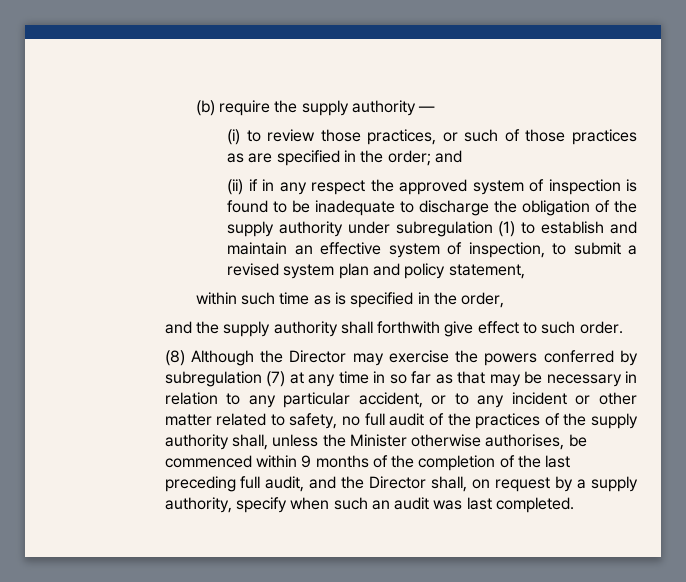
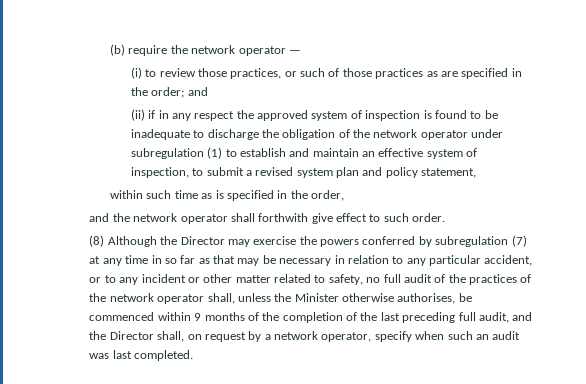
[301,100,417,116] supply authority -> [191,45,286,56] network operator
[227,221,343,237] supply authority -> [373,129,468,140] network operator
[223,321,338,337] supply authority -> [133,213,228,224] network operator
[591,413,639,429] [164,434,229,450] supply authority -> [109,293,205,304] network operator
[590,476,638,492] [164,497,232,513] supply authority, -> [274,331,372,342] network operator,

